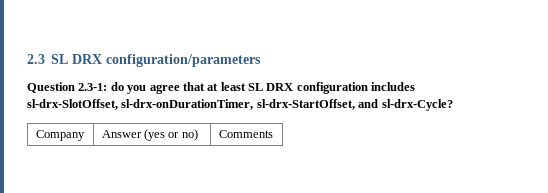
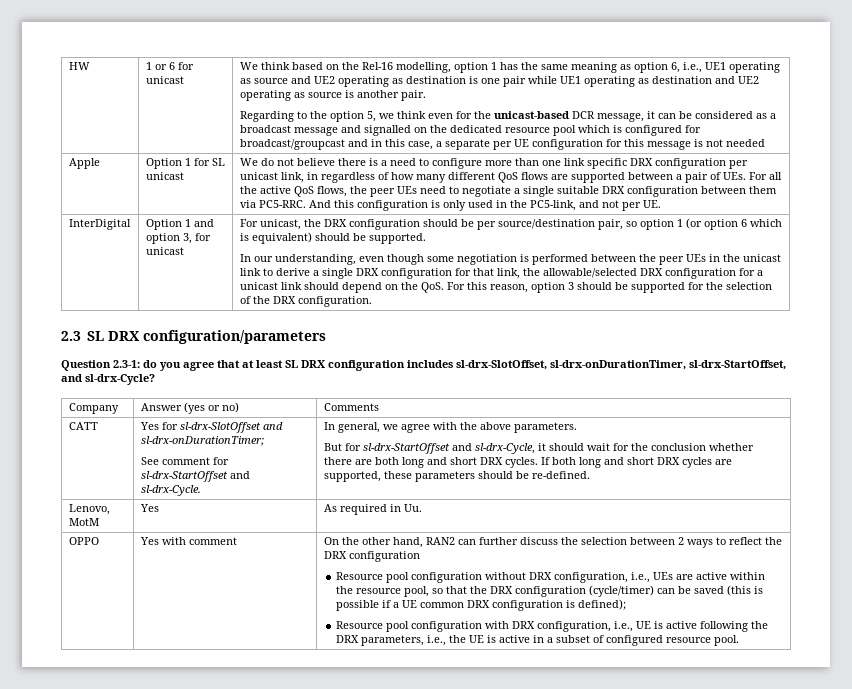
(27, 59) none -> [68,62,90,70] [145,62,194,70] [145,76,184,84] [239,62,780,73] [239,76,759,87] [239,90,426,101] [239,111,776,122] [239,125,701,136] [239,139,765,150] [68,158,100,169] [145,158,225,169] [145,172,184,180] [239,158,748,169] [239,172,782,183] [239,186,777,197] [239,200,661,211] [68,219,131,230] [145,219,214,230] [145,233,211,244] [145,247,184,255] [239,218,782,230] [239,232,426,244] [239,254,781,265] [239,268,763,279] [239,282,772,293] [239,296,372,307] HW | 1 or 6 for unicast | We think based on the Rel-16 modelling, option 1 has the same meaning as option 6, i.e., UE1 operating as source and UE2 operating as destination is one pair while UE1 operating as destination and UE2 operating as source is another pair. // Regarding to the option 5, we think even for the unicast-based DCR message, it can be considered as a broadcast message and signalled on the dedicated resource pool which is configured for broadcast/groupcast and in this case, a separate per UE configuration for this message is not needed // Apple | Option 1 for SL unicast | We do not believe there is a need to configure more than one link specific DRX configuration per unicast link, in regardless of how many different QoS flows are supported between a pair of UEs. For all the active QoS flows, the peer UEs need to negotiate a single suitable DRX configuration between them via PC5-RRC. And this configuration is only used in the PC5-link, and not per UE. // InterDigital | Option 1 and option 3, for unicast | For unicast, the DRX configuration should be per source/destination pair, so option 1 (or option 6 which is equivalent) should be supported. // In our understanding, even though some negotiation is performed between the peer UEs in the unicast link to derive a single DRX configuration for that link, the allowable/selected DRX configuration for a unicast link should depend on the QoS. For this reason, option 3 should be supported for the selection of the DRX configuration. //
(273, 134) none -> [68,422,98,430] [139,422,283,433] [140,436,264,446] [140,457,229,465] [140,471,250,482] [140,485,201,496] [323,422,577,433] [323,443,754,454] [323,457,732,468] [323,471,590,482] [68,504,110,515] [68,518,99,526] [139,504,159,512] [323,504,422,515] [68,537,99,545] [139,537,237,545] [323,537,782,548] [323,551,420,562] [335,572,765,583] [335,585,763,597] [335,599,626,611] [335,621,768,632] [335,635,739,646] // CATT | Yes for sl-drx-SlotOffset and sl-drx-onDurationTimer; // See comment for sl-drx-StartOffset and sl-drx-Cycle. | In general, we agree with the above parameters. // But for sl-drx-StartOffset and sl-drx-Cycle, it should wait for the conclusion whether there are both long and short DRX cycles. If both long and short DRX cycles are supported, these parameters should be re-defined. // Lenovo, MotM | Yes | As required in Uu. // OPPO | Yes with comment | On the other hand, RAN2 can further discuss the selection between 2 ways to reflect the DRX configuration // Resource pool configuration without DRX configuration, i.e., UEs are active within the resource pool, so that the DRX configuration (cycle/timer) can be saved (this is possible if a UE common DRX configuration is defined); // Resource pool configuration with DRX configuration, i.e., UE is active following the DRX parameters, i.e., the UE is active in a subset of configured resource pool.

